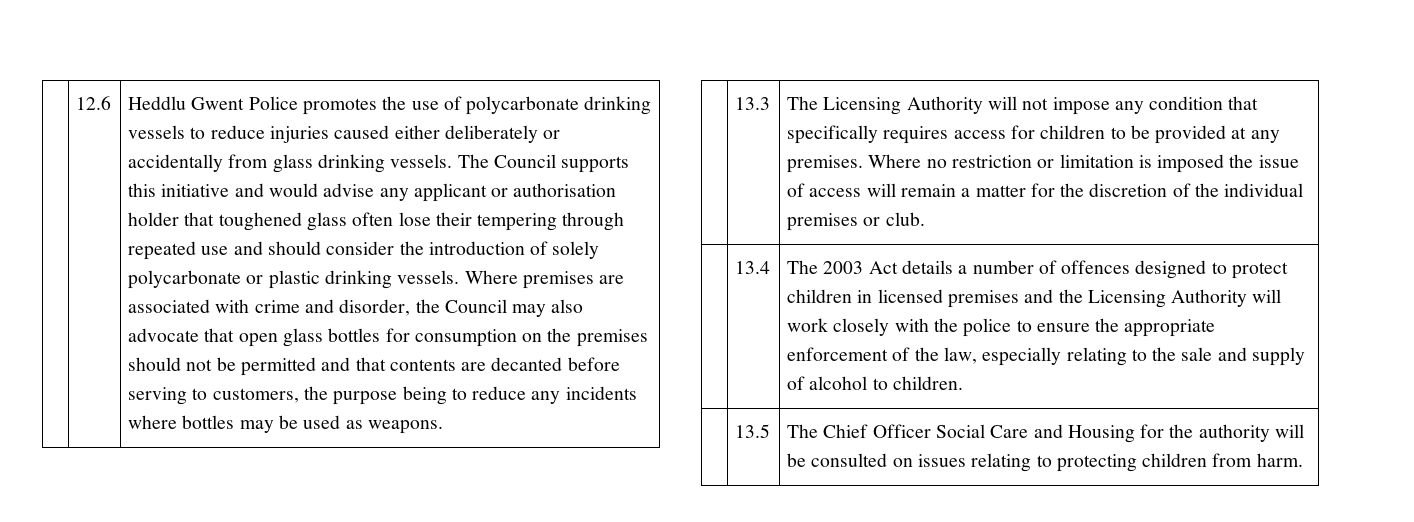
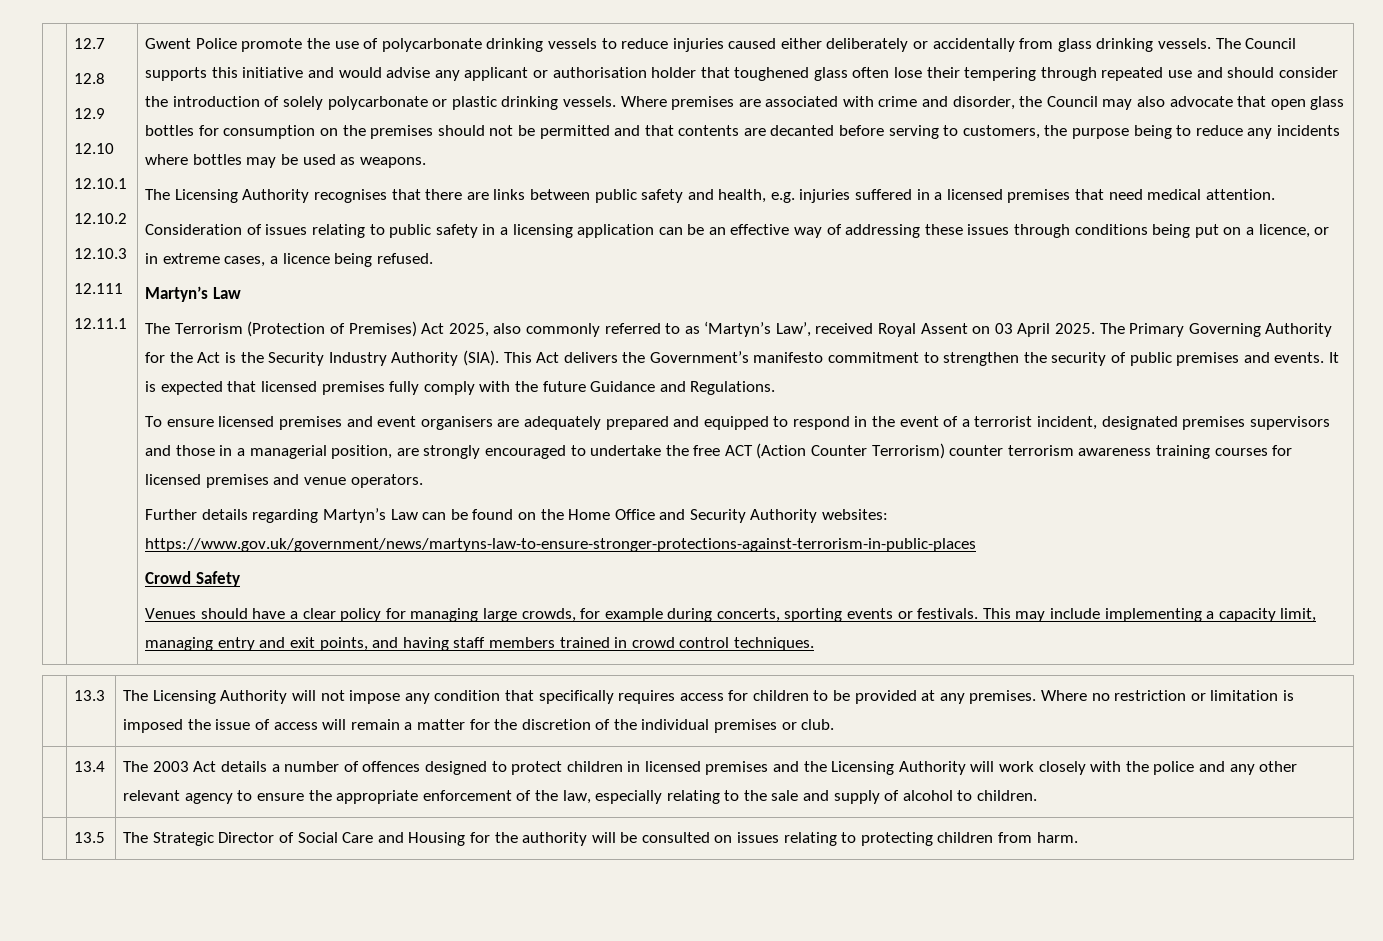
[76,96,112,110] [128,96,187,110] | 12.6 | Heddlu -> [74,38,106,49] [74,73,106,84] [74,108,106,119] [74,143,115,154] [74,178,128,189] [74,213,128,224] [74,248,128,259] [74,283,124,294] [74,318,128,329] | 12.7 // 12.8 // 12.9 // 12.10 // 12.10.1 // 12.10.2 // 12.10.3 // 12.111 // 12.11.1 |
[302,98,377,115] promotes -> [241,38,303,52] promote
(443, 427) none -> [145,189,1275,203] [145,224,1330,238] [145,253,433,267] [145,286,241,302] [145,321,1333,337] [145,350,1339,366] [145,381,776,395] [145,416,1330,430] [145,443,1293,459] [145,474,423,488] [145,508,889,523] [145,538,977,552] [145,571,240,587] [145,608,1317,622] [145,637,814,651] // The Licensing Authority recognises that there are links between public safety and health, e.g. injuries suffered in a licensed premises that need medical attention. // Consideration of issues relating to public safety in a licensing application can be an effective way of addressing these issues through conditions being put on a licence, or in extreme cases, a licence being refused. // Martyn’s Law // The Terrorism (Protection of Premises) Act 2025, also commonly referred to as ‘Martyn’s Law’, received Royal Assent on 03 April 2025. The Primary Governing Authority for the Act is the Security Industry Authority (SIA). This Act delivers the Government’s manifesto commitment to strengthen the security of public premises and events. It is expected that licensed premises fully comply with the future Guidance and Regulations. // To ensure licensed premises and event organisers are adequately prepared and equipped to respond in the event of a terrorist incident, designated premises supervisors and those in a managerial position, are strongly encouraged to undertake the free ACT (Action Counter Terrorism) counter terrorism awareness training courses for licensed premises and venue operators. // Further details regarding Martyn’s Law can be found on the Home Office and Security Authority websites: https://www.gov.uk/government/news/martyns-law-to-ensure-stronger-protections-against-terrorism-in-public-places // Crowd Safety // Venues should have a clear policy for managing large crowds, for example during concerts, sporting events or festivals. This may include implementing a capacity limit, managing entry and exit points, and having staff members trained in crowd control techniques.
(1012, 327) none -> [1198,761,1298,775] [123,790,233,804] and any other relevant agency
[823,424,931,438] Chief Officer -> [152,832,294,846] Strategic Director of

